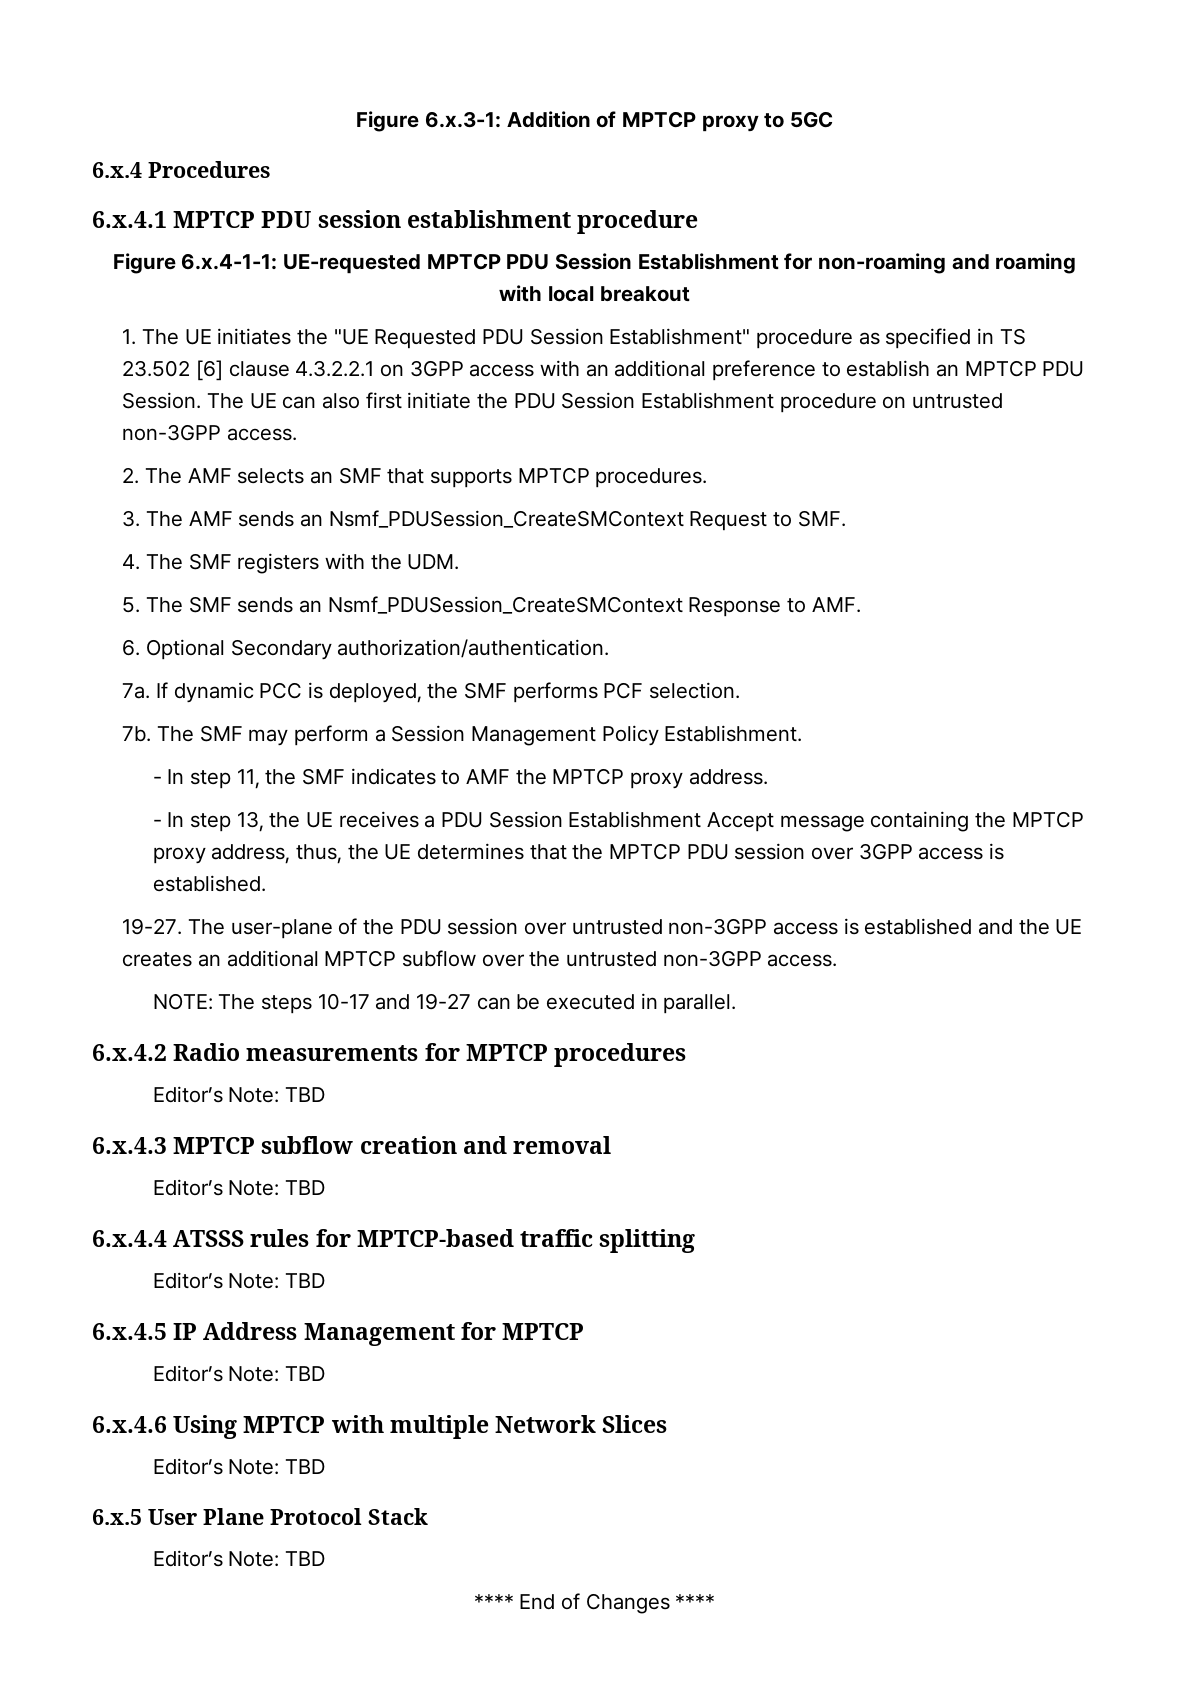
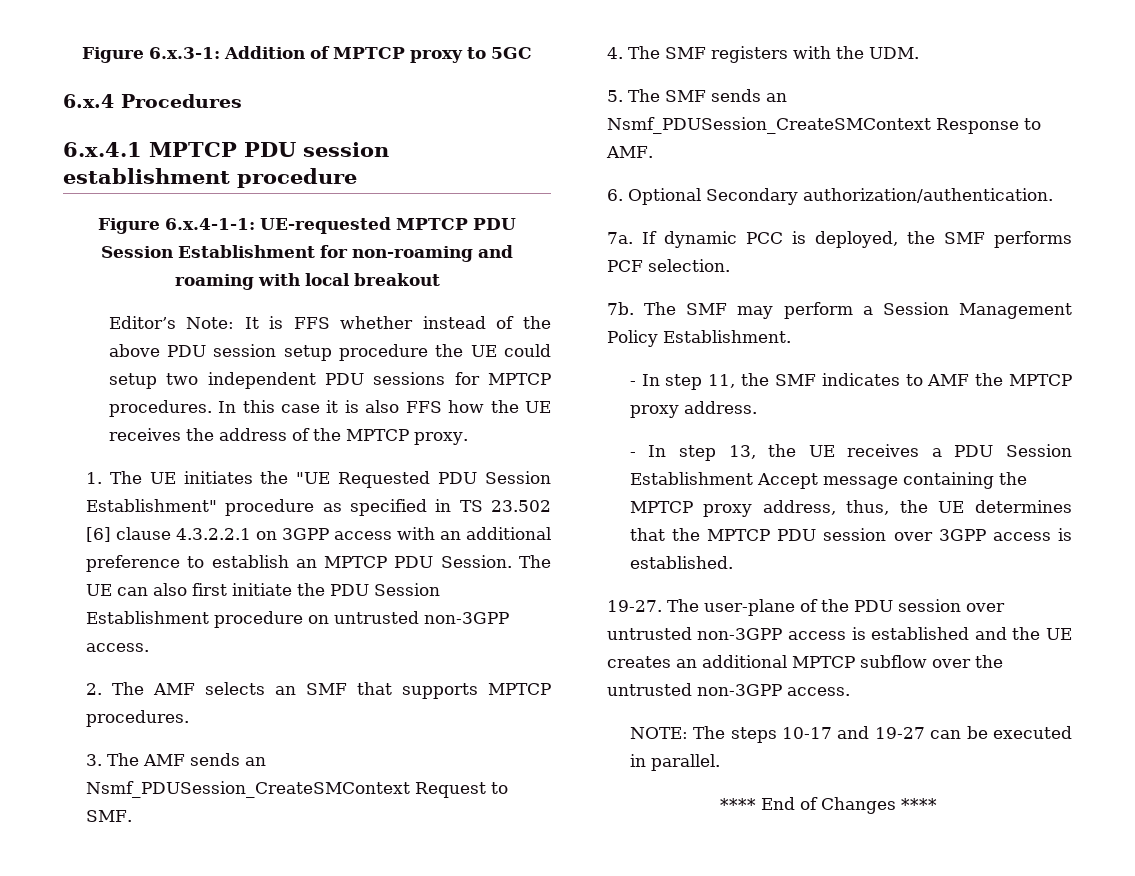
(690, 294) none -> [108,316,552,329] [108,344,551,361] [108,372,551,389] [108,400,551,417] [108,428,468,445] // Editor’s Note: It is FFS whether instead of the above PDU session setup procedure the UE could setup two independent PDU sessions for MPTCP procedures. In this case it is also FFS how the UE receives the address of the MPTCP proxy.
[92,1043,687,1067] [152,1086,325,1103] [92,1136,612,1154] [152,1179,325,1196] [92,1229,696,1253] [152,1272,325,1289] [92,1322,585,1346] [152,1365,325,1382] [92,1415,668,1439] [152,1458,325,1475] [92,1508,428,1525] [152,1550,325,1567] // 6.x.4.2 Radio measurements for MPTCP procedures // Editor’s Note: TBD // 6.x.4.3 MPTCP subflow creation and removal // Editor’s Note: TBD // 6.x.4.4 ATSSS rules for MPTCP-based traffic splitting // Editor’s Note: TBD // 6.x.4.5 IP Address Management for MPTCP // Editor’s Note: TBD // 6.x.4.6 Using MPTCP with multiple Network Slices // Editor’s Note: TBD // 6.x.5 User Plane Protocol Stack // Editor’s Note: TBD -> (720, 762) none

